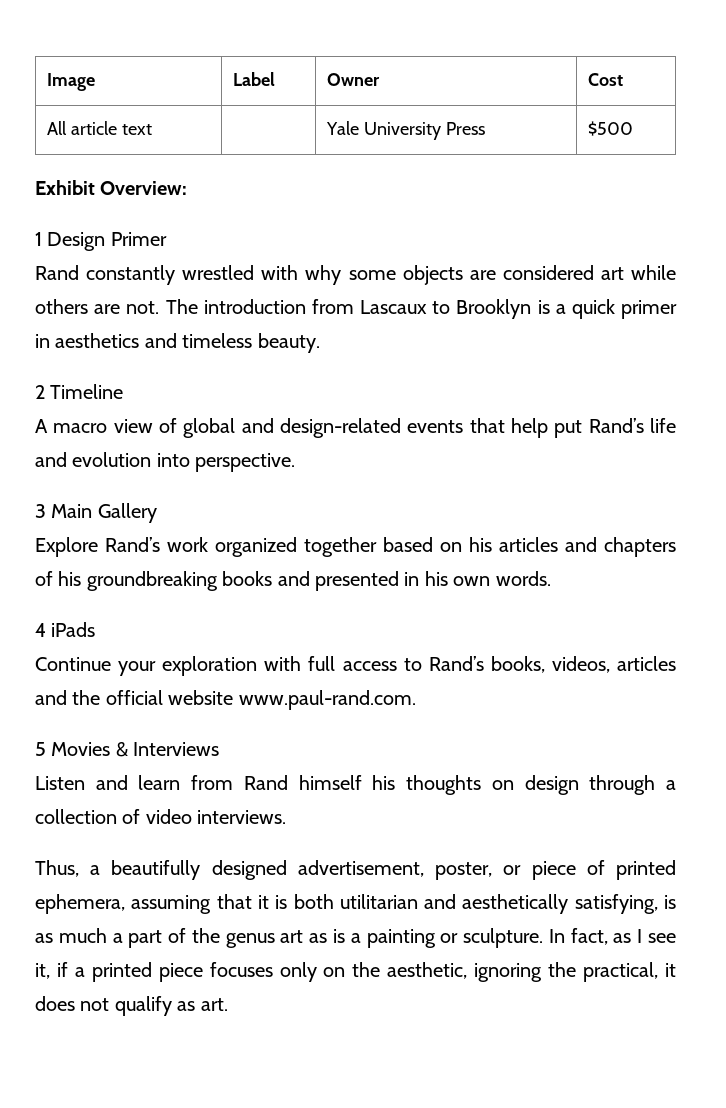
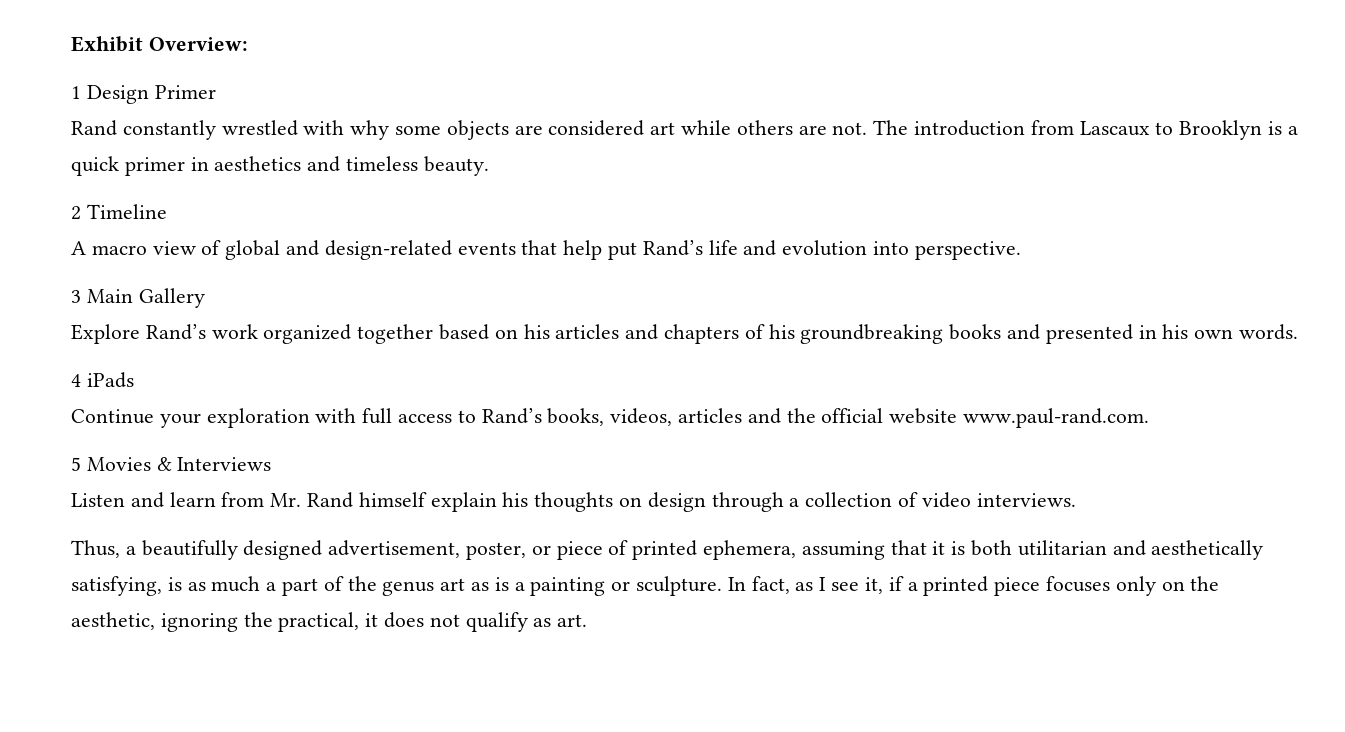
[47,73,96,91] [233,72,276,86] [327,73,381,86] [588,73,624,86] [47,121,153,135] [326,121,486,140] [588,121,634,136] Image | Label | Owner | Cost // All article text | | Yale University Press | $500 // -> (71, 44) none
(234, 782) none -> [270,493,302,507] Mr.
(362, 782) none -> [430,492,497,512] explain

